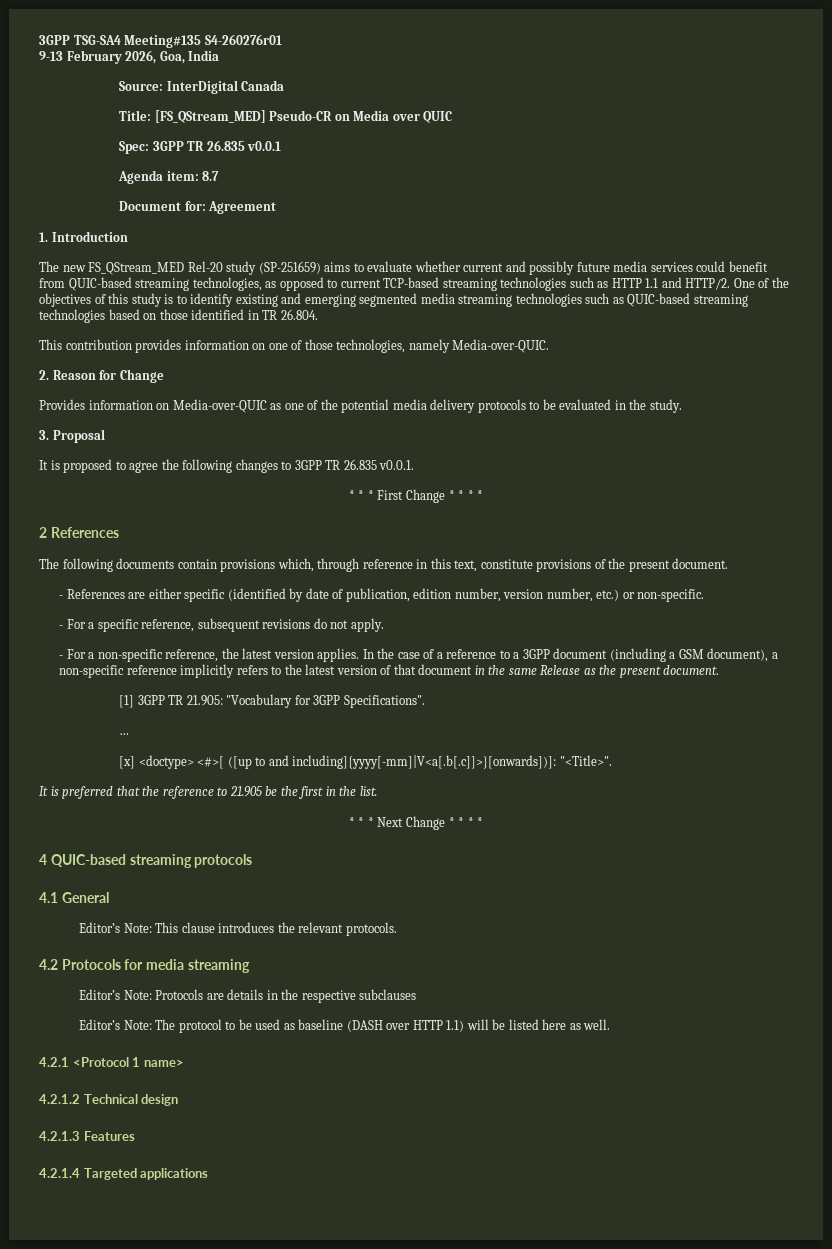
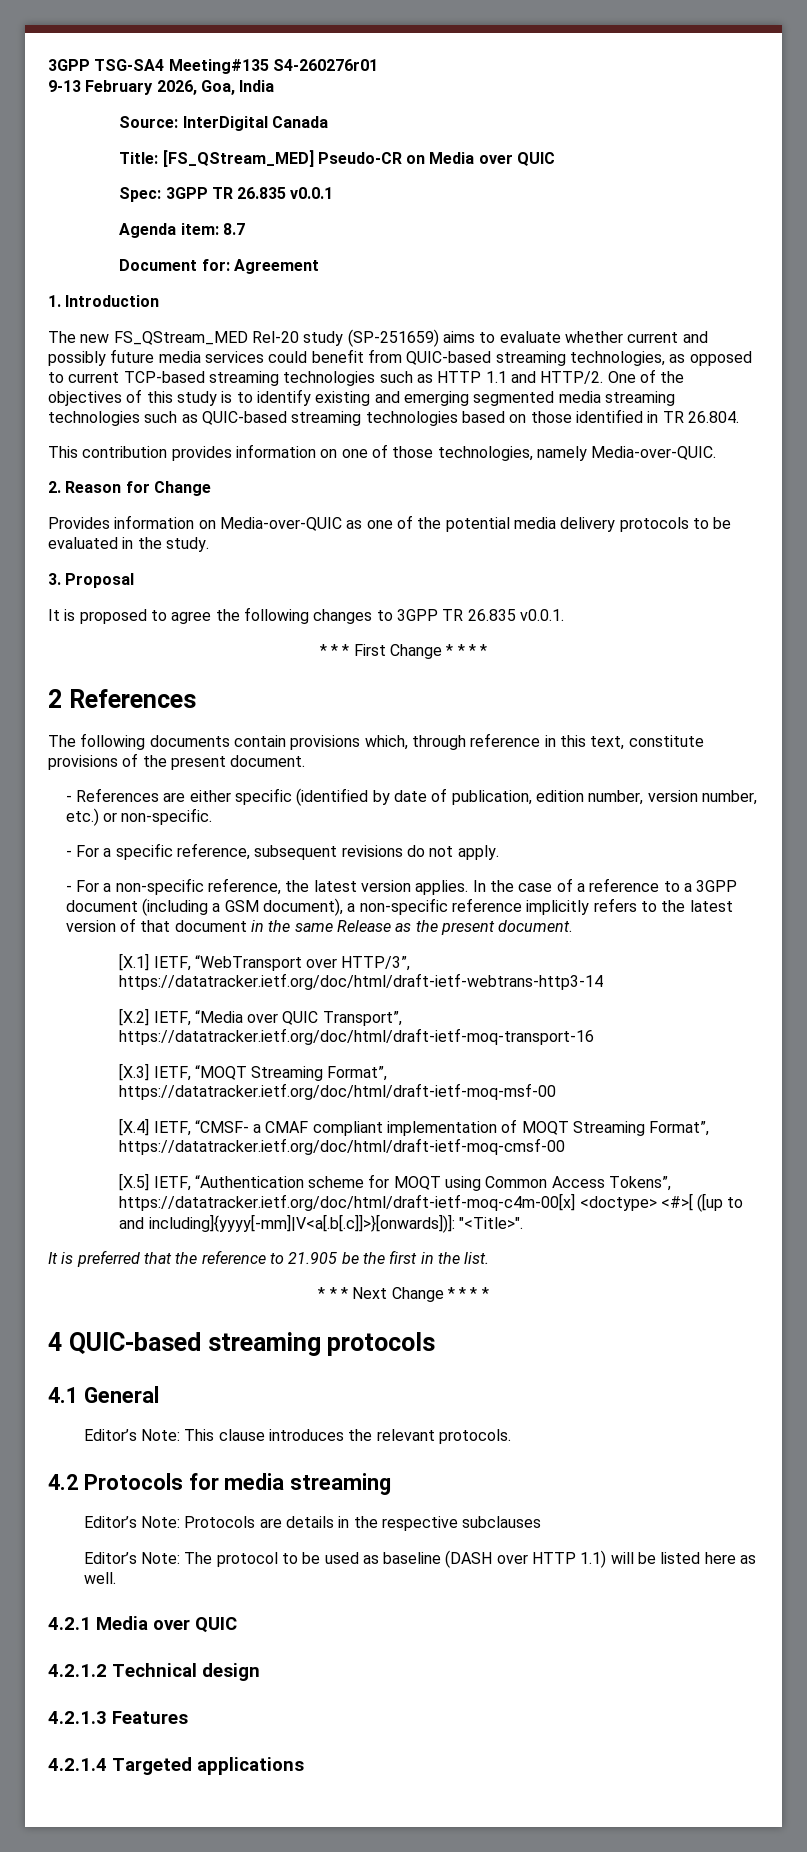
[119,694,425,708] [119,733,130,735] [119,756,136,769] [1] 3GPP TR 21.905: "Vocabulary for 3GPP Specifications". // … // [x] -> [119,953,411,971] [119,973,604,990] [119,1008,402,1026] [119,1028,595,1045] [119,1063,388,1081] [119,1083,557,1100] [119,1118,710,1136] [119,1138,566,1155] [119,1173,672,1191] [119,1193,576,1211] [X.1] IETF, “WebTransport over HTTP/3”, https://datatracker.ietf.org/doc/html/draft-ietf-webtrans-http3-14 // [X.2] IETF, “Media over QUIC Transport”, https://datatracker.ietf.org/doc/html/draft-ietf-moq-transport-16 // [X.3] IETF, “MOQT Streaming Format”, https://datatracker.ietf.org/doc/html/draft-ietf-moq-msf-00 // [X.4] IETF, “CMSF- a CMAF compliant implementation of MOQT Streaming Format”, https://datatracker.ietf.org/doc/html/draft-ietf-moq-cmsf-00 // [X.5] IETF, “Authentication scheme for MOQT using Common Access Tokens”, https://datatracker.ietf.org/doc/html/draft-ietf-moq-c4m-00[x]
[72,1057,184,1067] <Protocol 1 name> -> [96,1616,237,1633] Media over QUIC

